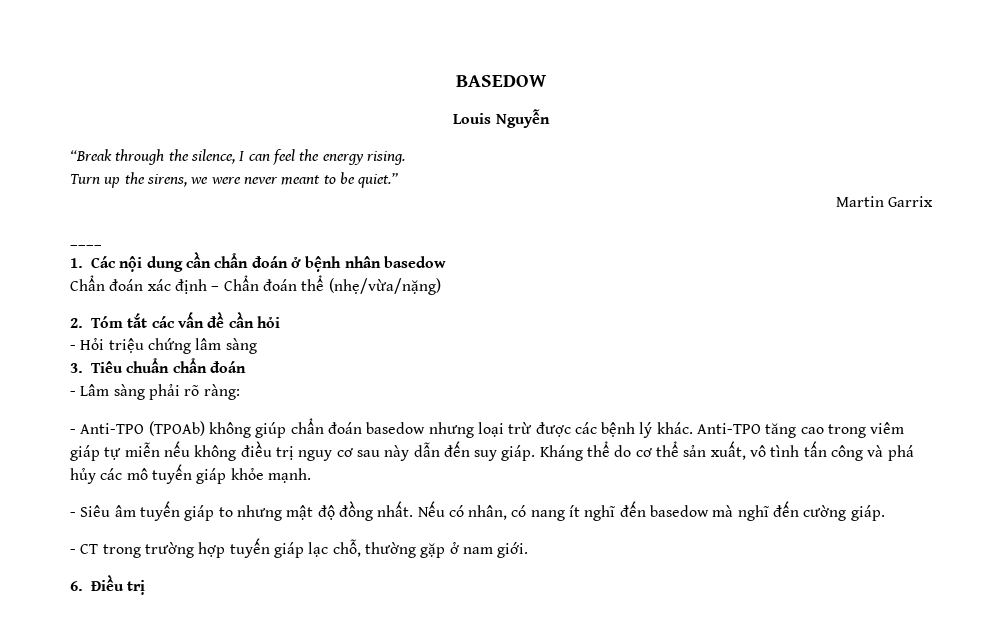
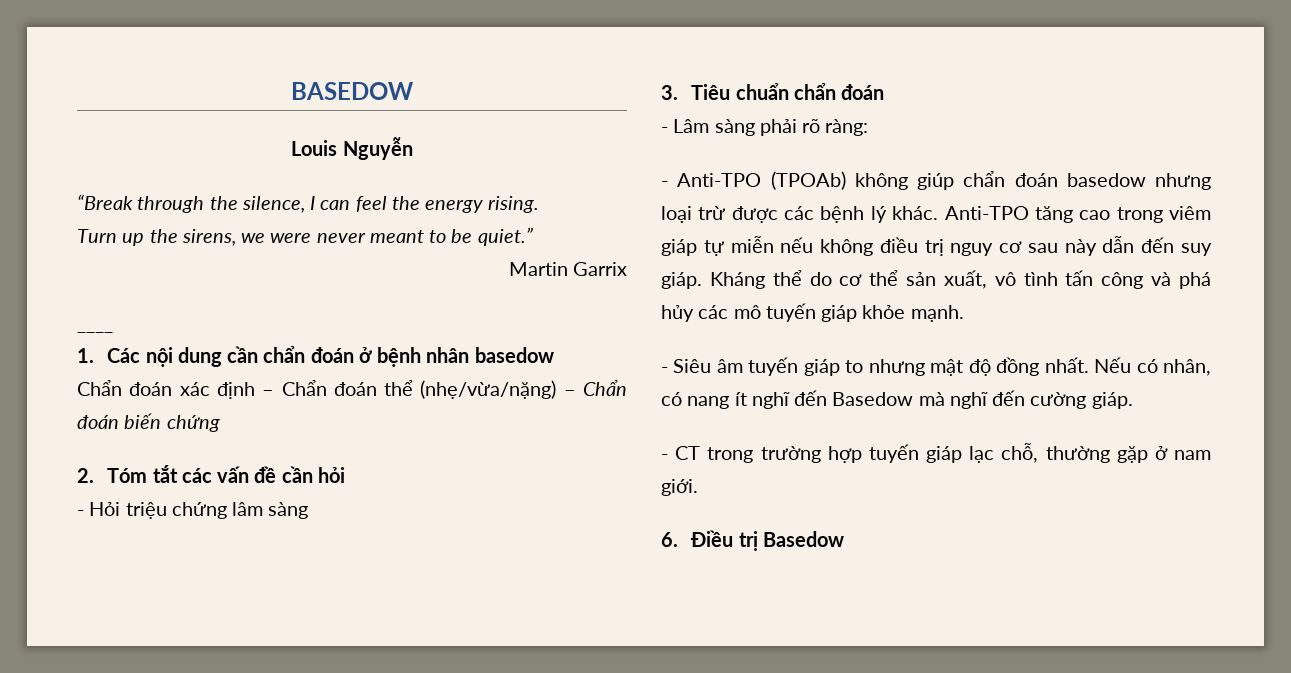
(441, 286) none -> [563,380,628,396] [77,413,220,432] – Chẩn đoán biến chứng
[650,505,710,517] basedow -> [832,392,914,406] Basedow
(146, 587) none -> [762,531,844,547] Basedow

